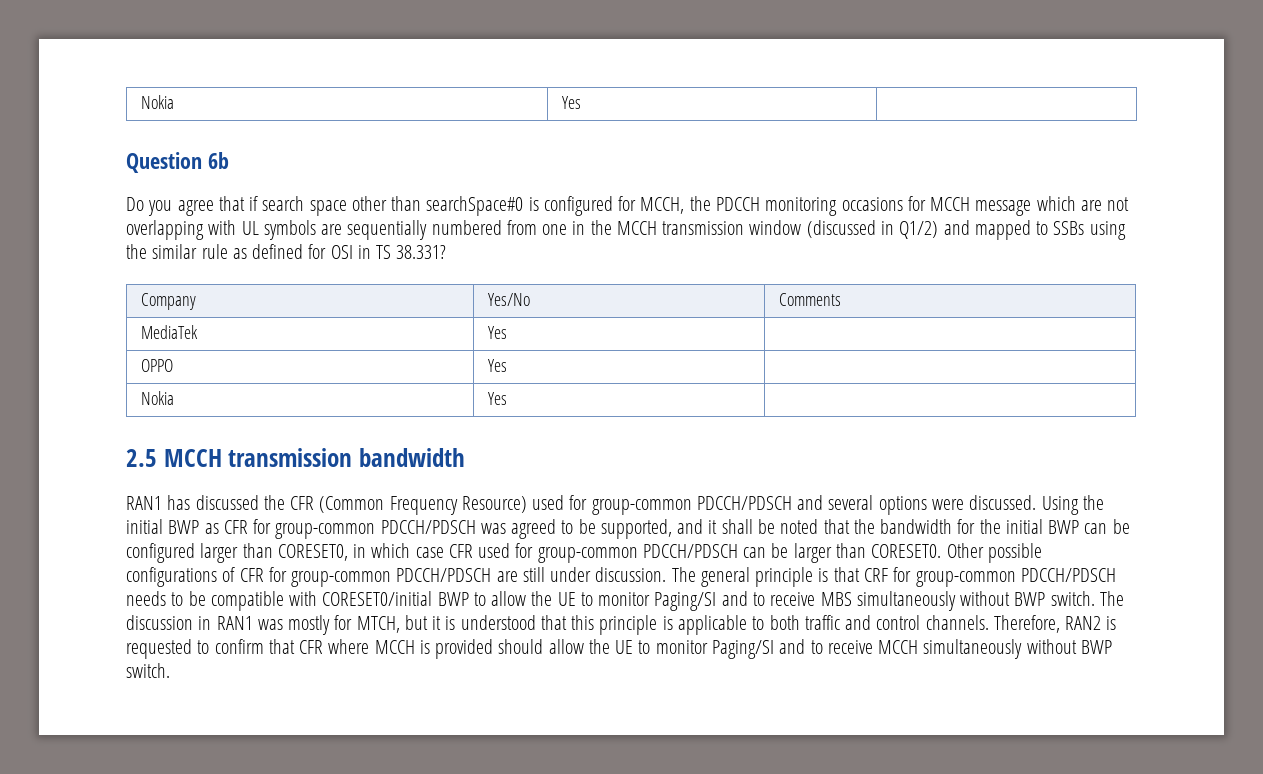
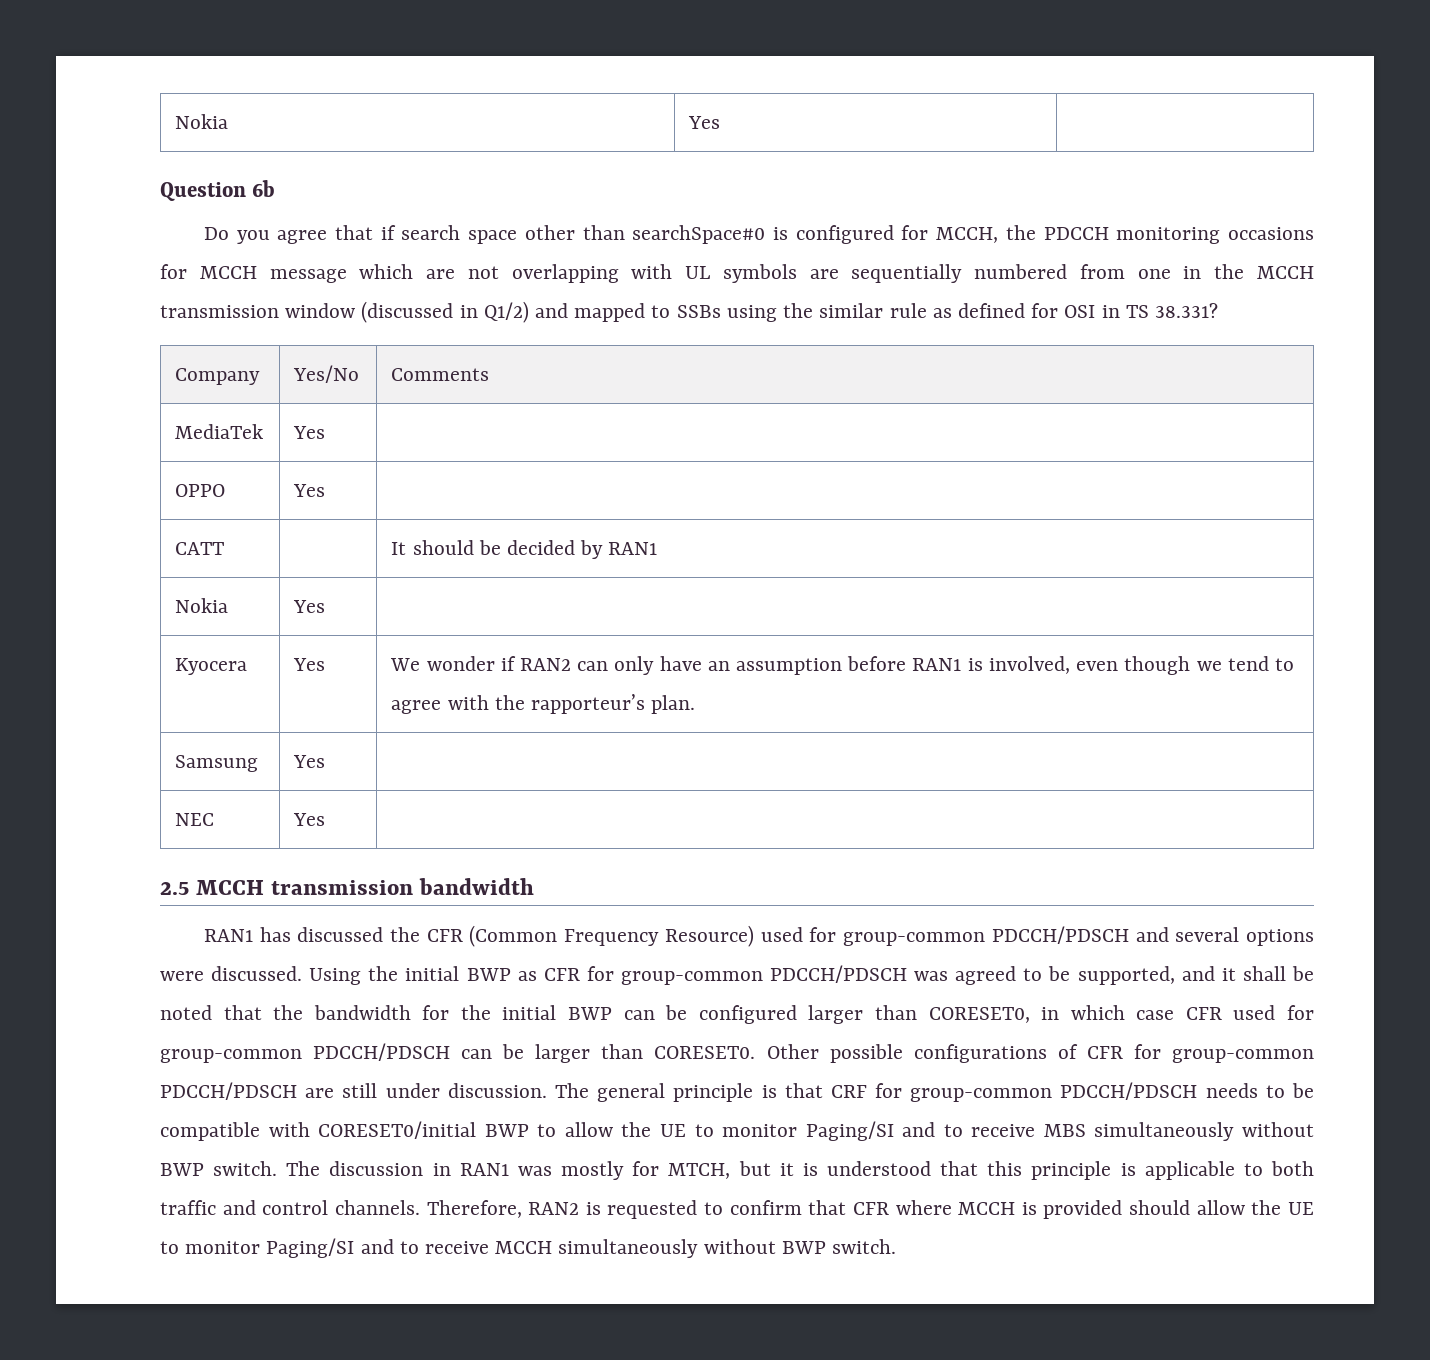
[140,391,174,405] Nokia -> [175,542,225,555] [391,540,658,559] [175,598,229,613] [293,600,326,613] [175,658,248,675] [293,658,326,671] [390,656,1294,675] [391,694,696,714] [175,755,259,772] [293,755,326,768] [175,813,215,826] CATT | | It should be decided by RAN1 // Nokia | Yes | // Kyocera | Yes | We wonder if RAN2 can only have an assumption before RAN1 is involved, even though we tend to agree with the rapporteur’s plan. // Samsung | Yes | // NEC

